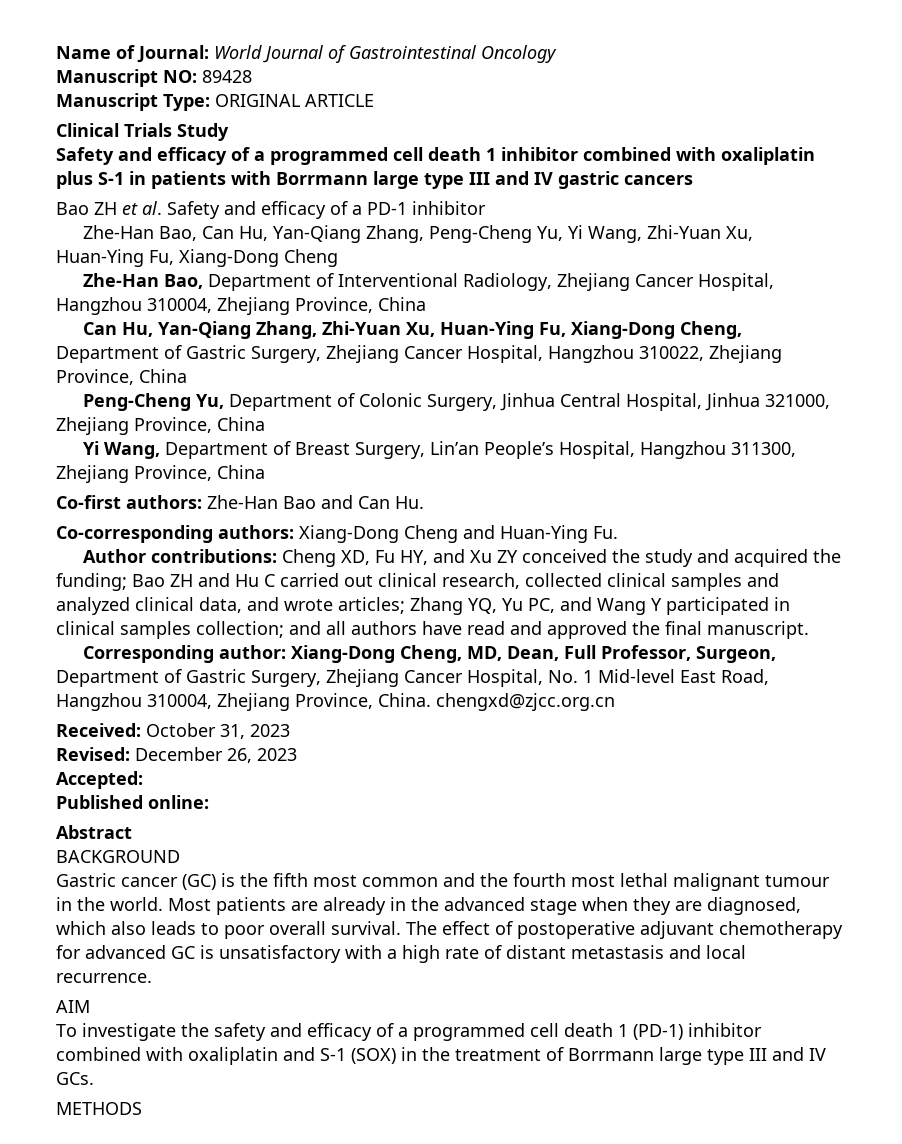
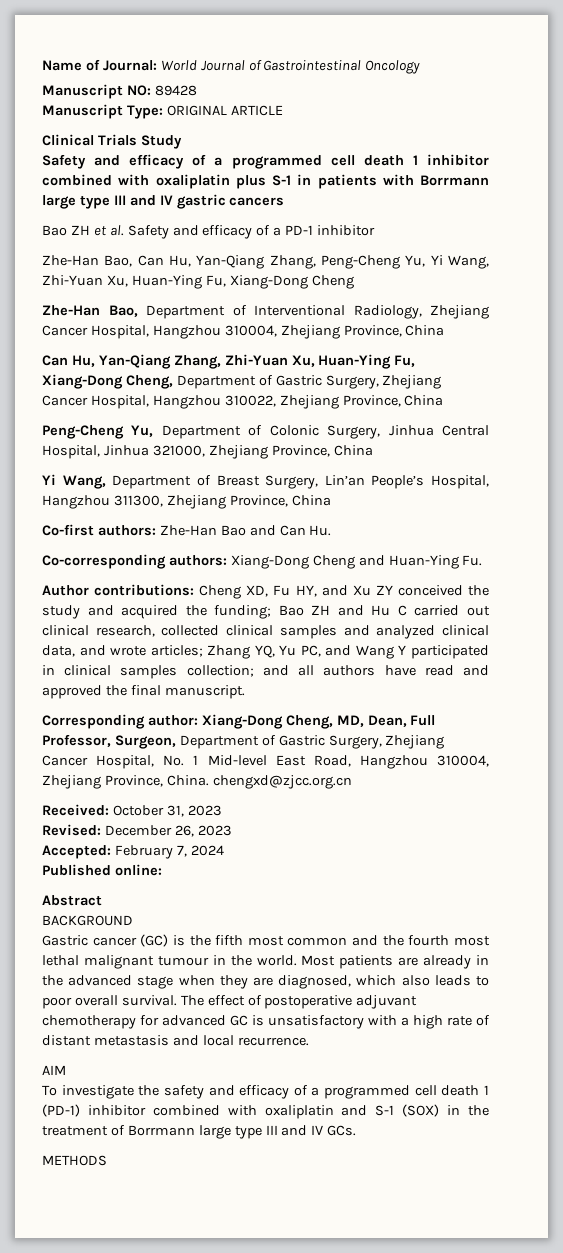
(143, 780) none -> [114,845,224,859] February 7, 2024

